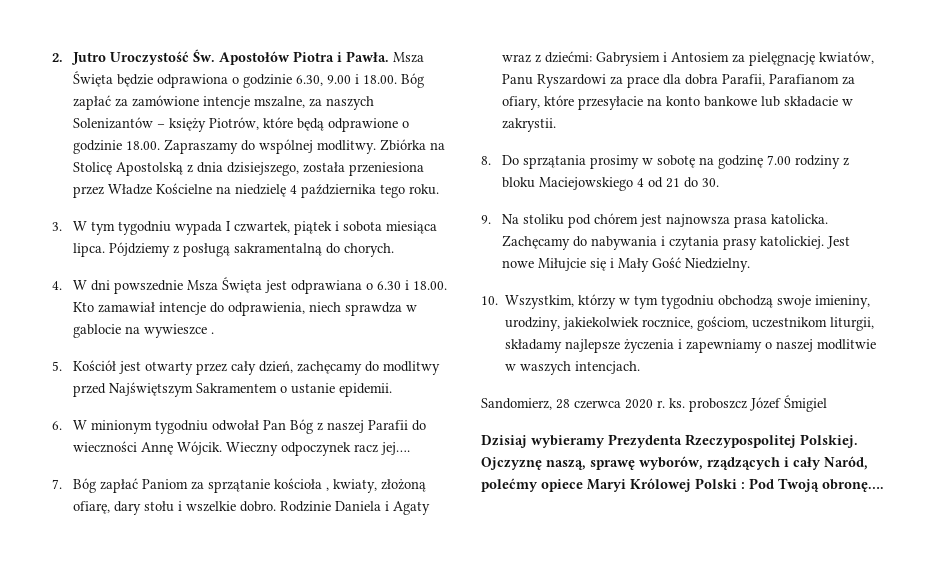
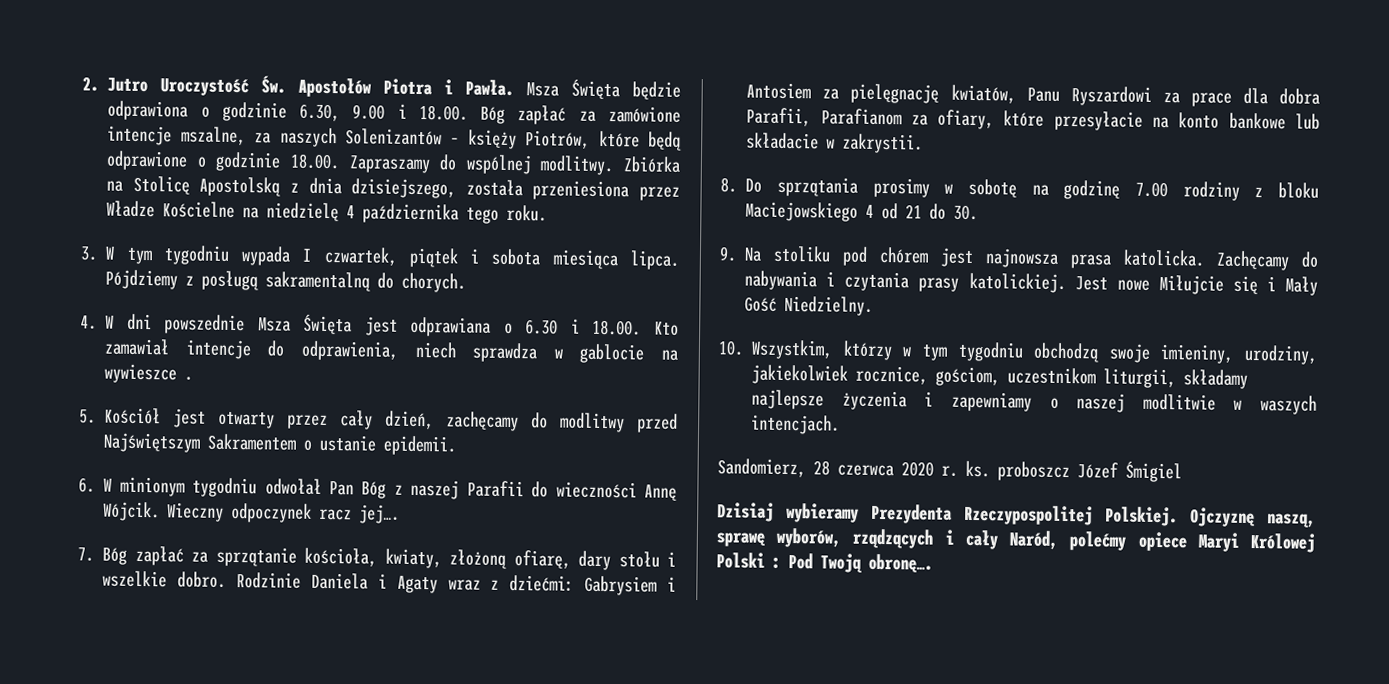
[142,479,189,489] Paniom -> (184, 555) none
[274,478,330,491] kościoła , -> [304,547,378,567] kościoła,

